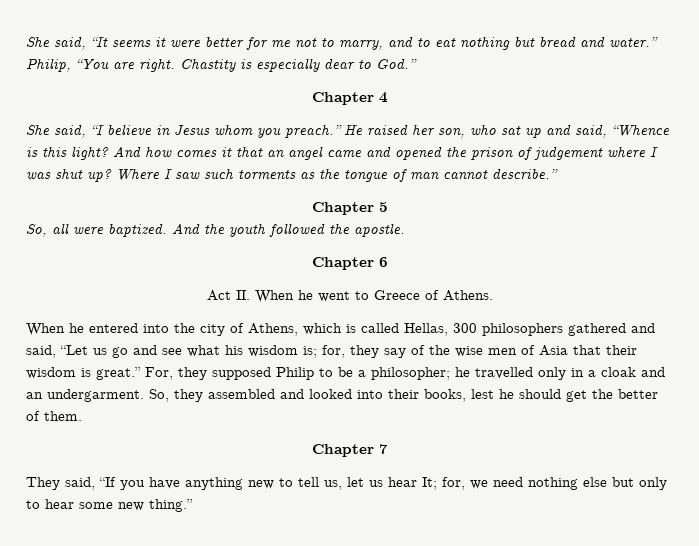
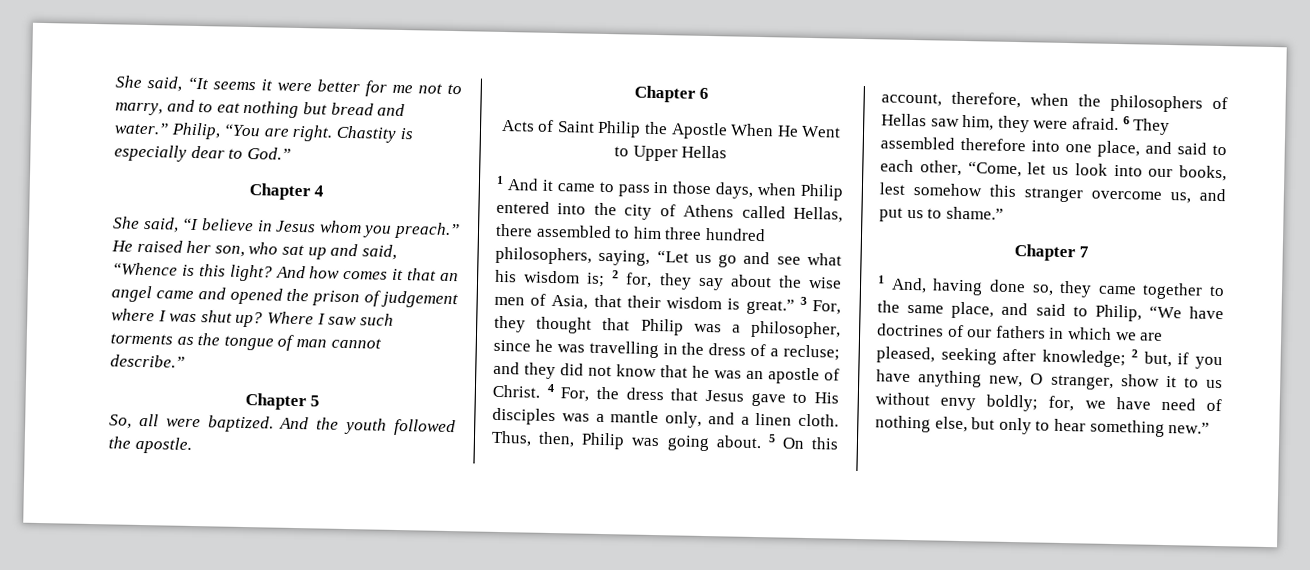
[206,290,493,303] [26,323,84,336] Act II. When he went to Greece of Athens. // When he -> [500,119,842,140] [613,145,728,162] [496,175,843,201] Acts of Saint Philip the Apostle When He Went to Upper Hellas // 1 And it came to pass in those days, when Philip
[248,323,655,336] [26,345,56,358] Athens, which is called Hellas, 300 philosophers gathered and said, -> [683,204,843,223] [495,223,766,242] [495,246,651,266] Athens called Hellas, there assembled to him three hundred philosophers, saying,
(317, 352) none -> [612,270,620,279] 2
[411,345,425,355] of -> [729,274,772,288] about
[539,345,568,356] Asia -> [551,294,589,310] Asia,
(141, 373) none -> [799,296,807,305] 3
[212,367,665,380] [26,389,658,402] [26,411,82,421] [311,444,388,457] [26,477,607,490] supposed Philip to be a philosopher; he travelled only in a cloak and an undergarment. So, they assembled and looked into their books, lest he should get the better of them. // Chapter 7 // They said, “If you have anything new to tell us, let us hear It; for, we need nothing else -> [536,316,841,339] [493,339,840,361] [493,361,840,385] [492,383,839,407] [492,407,839,428] [491,430,839,452] [881,91,1228,113] [881,113,1171,136] [880,136,1227,158] [880,159,1227,182] [879,182,1226,204] [879,206,1004,222] [1013,244,1090,262] [878,275,1225,300] [877,300,1224,322] [877,323,1164,341] [876,346,1223,370] [876,369,1223,390] [875,392,1222,412] [875,415,968,433] thought that Philip was a philosopher, since he was travelling in the dress of a recluse; and they did not know that he was an apostle of Christ. 4 For, the dress that Jesus gave to His disciples was a mantle only, and a linen cloth. Thus, then, Philip was going about. 5 On this account, therefore, when the philosophers of Hellas saw him, they were afraid. 6 They assembled therefore into one place, and said to each other, “Come, let us look into our books, lest somehow this stranger overcome us, and put us to shame.” // Chapter 7 // 1 And, having done so, they came together to the same place, and said to Philip, “We have doctrines of our fathers in which we are pleased, seeking after knowledge; 2 but, if you have anything new, O stranger, show it to us without envy boldly; for, we have need of nothing else,
[79,499,193,512] some new thing.” -> [1089,419,1211,437] something new.”

